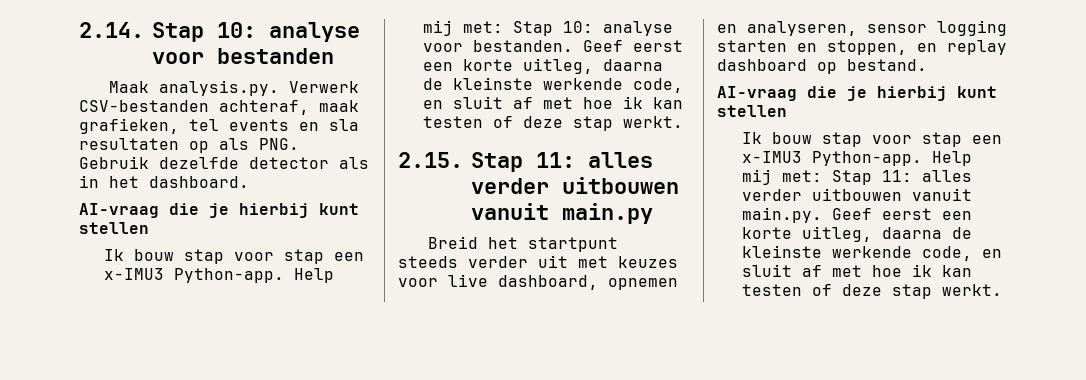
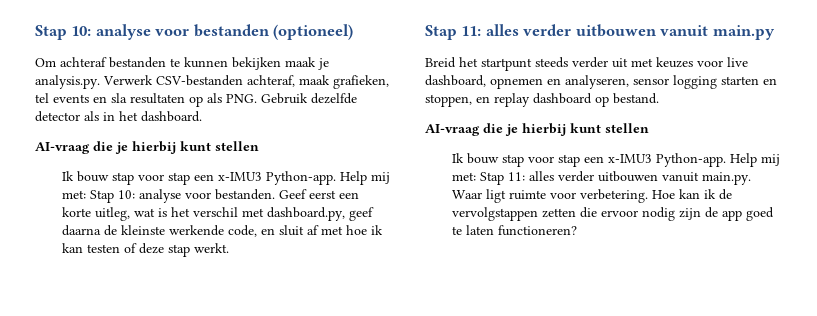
[79,22,144,38] 2.14. -> (35, 32) none
[109,81,150,93] // Maak -> [273,24,354,40] [35,57,329,70] (optioneel) // Om achteraf bestanden te kunnen bekijken maak je
(594, 66) none -> [134,207,375,221] wat is het verschil met dashboard.py, geef
[398,152,463,168] 2.15. -> (230, 248) none
[832,208,973,220] [742,226,973,242] [742,245,1003,261] [742,264,973,277] [742,284,1003,299] Geef eerst een korte uitleg, daarna de kleinste werkende code, en sluit af met hoe ik kan testen of deze stap werkt. -> [452,189,733,203] [452,207,775,221] [452,225,578,236] Waar ligt ruimte voor verbetering. Hoe kan ik de vervolgstappen zetten die ervoor nodig zijn de app goed te laten functioneren?

